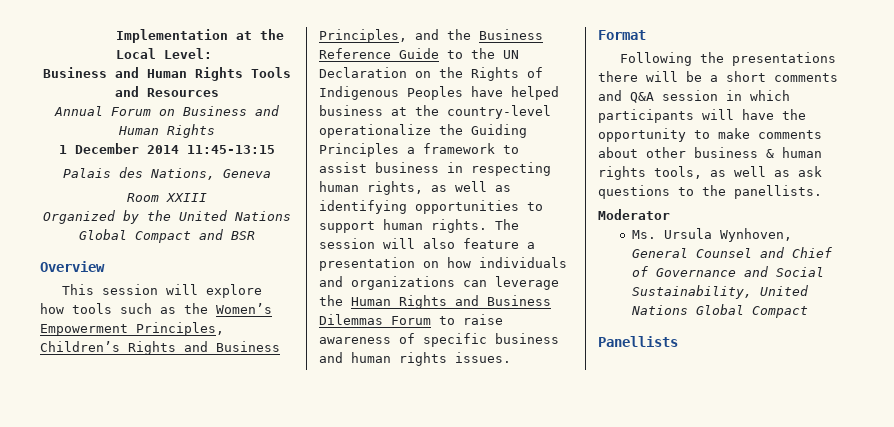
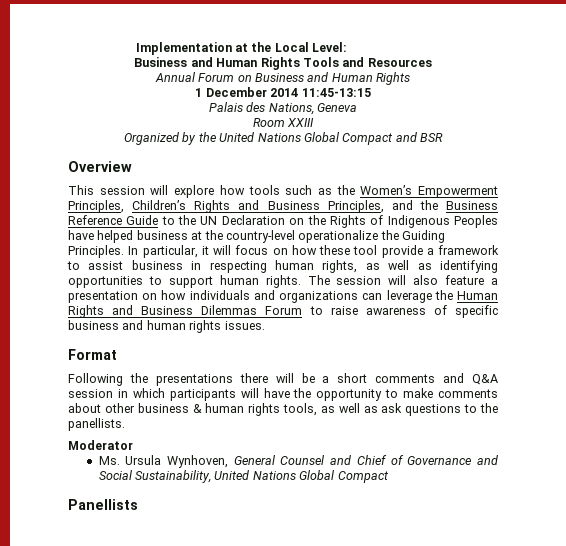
[319,143,399,157] Principles -> [68,245,423,258] Principles. In particular, it will focus on how these tool provide

